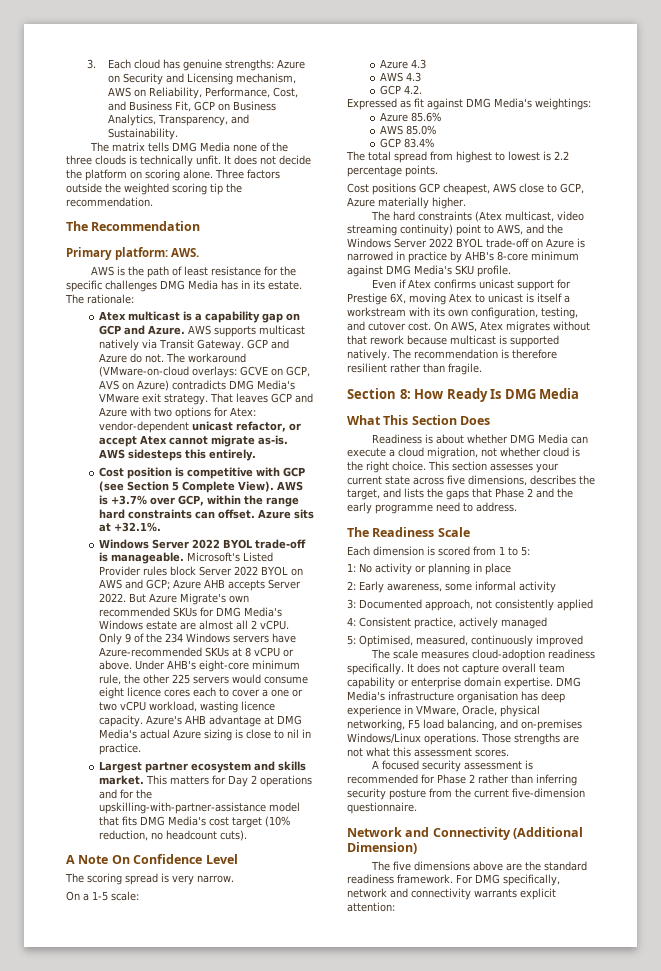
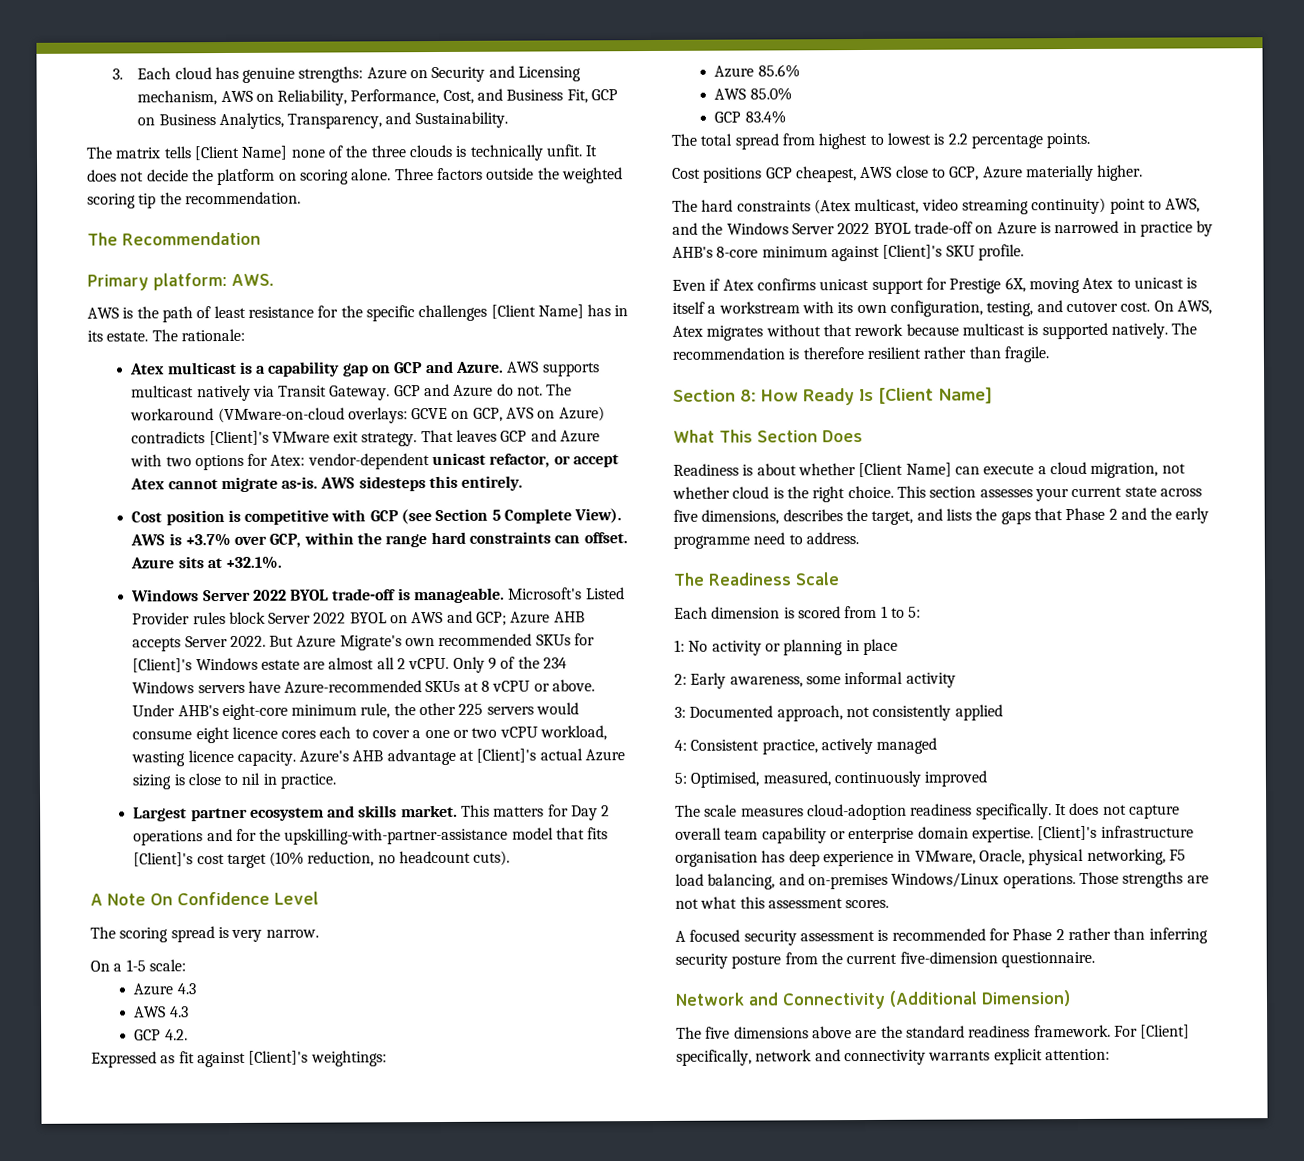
[171,142,230,152] DMG Media -> [193,145,289,161] [Client Name]
[160,280,218,290] DMG Media -> [490,304,584,319] [Client Name]
[228,380,295,390] DMG Media's -> [208,430,269,446] [Client]'s
[215,607,282,617] DMG Media's -> [132,658,193,673] [Client]'s
[276,715,302,725] [98,729,137,739] DMG Media's -> [476,748,537,763] [Client]'s
[139,816,206,826] DMG Media's -> [133,852,194,867] [Client]'s
[466,98,532,108] DMG Media's -> [248,1050,309,1065] [Client]'s
[386,265,452,275] DMG Media's -> [882,244,943,259] [Client]'s
[504,388,580,399] DMG Media -> [878,387,993,404] [Client Name]
[509,434,568,444] DMG Media -> [858,462,952,478] [Client Name]
[556,677,581,687] [347,691,385,701] DMG Media's -> [1037,825,1098,841] [Client]'s
[475,874,500,884] DMG -> [1140,1024,1191,1039] [Client]

